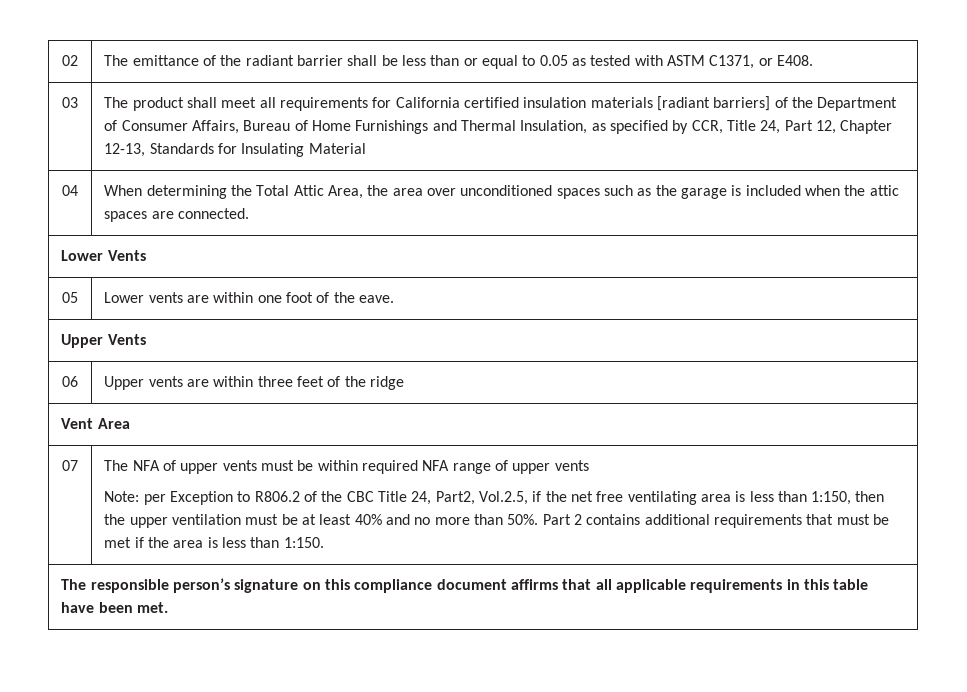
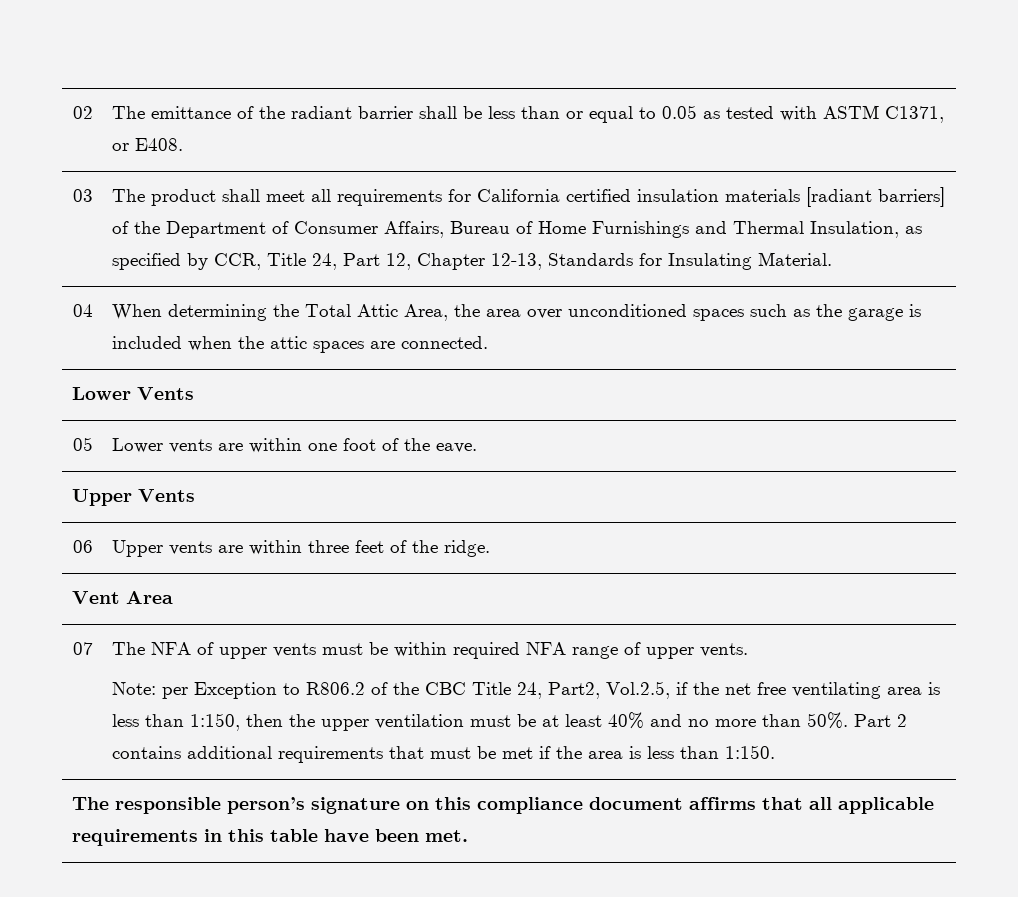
[308,143,366,154] Material -> [757,252,832,266] Material.
[369,376,404,390] ridge -> [443,540,490,557] ridge.
[554,460,589,471] vents -> [699,643,748,657] vents.

